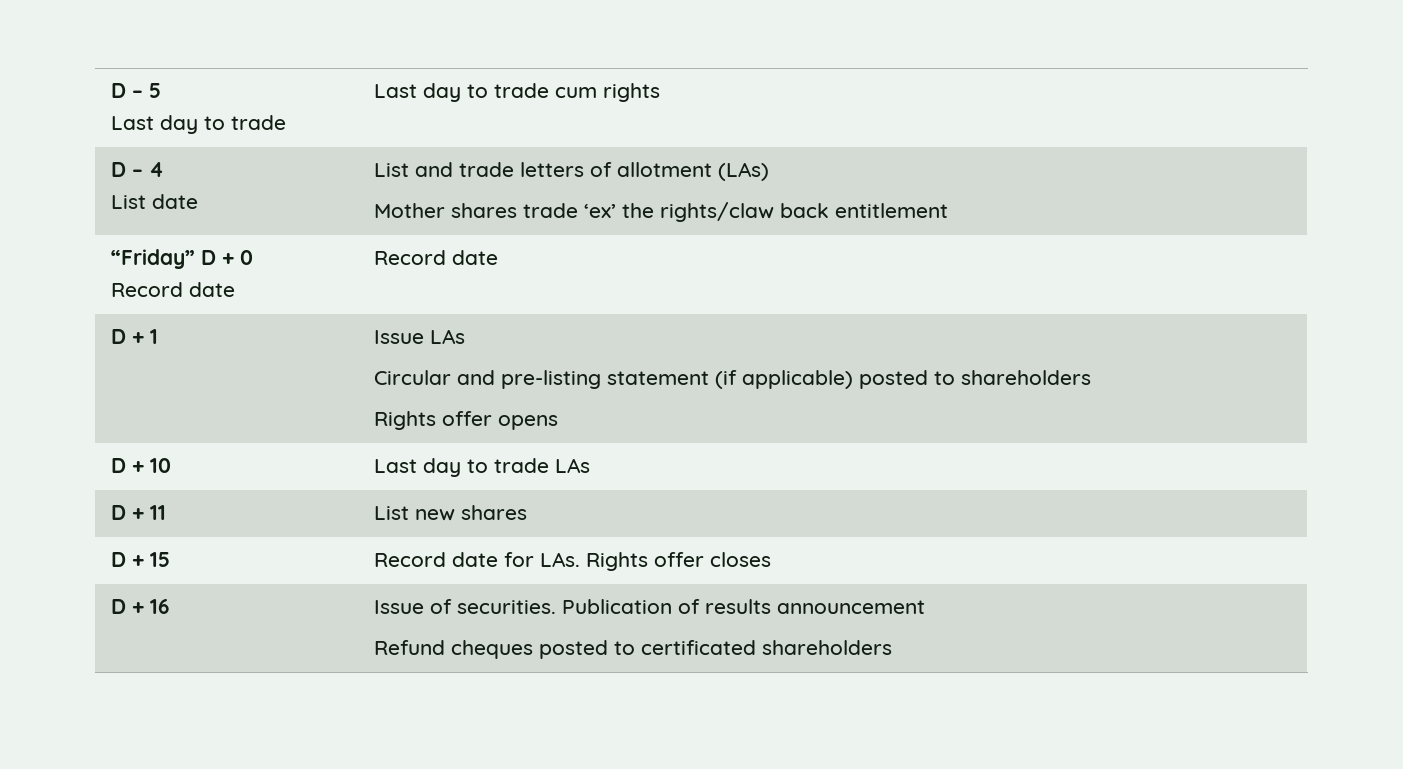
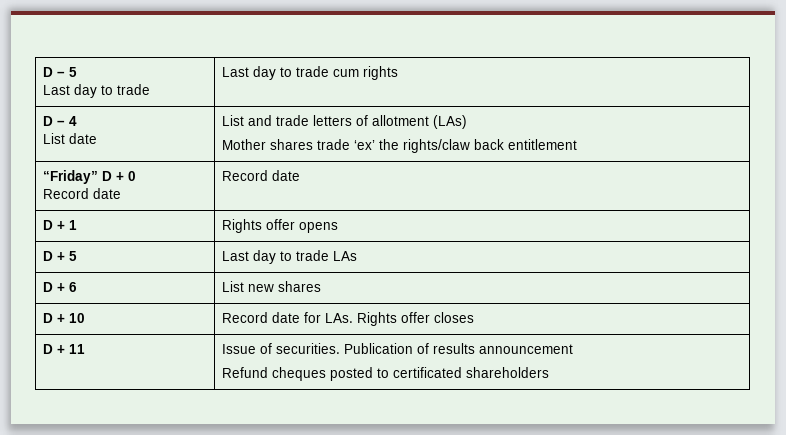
[373,329,465,344] [373,370,1091,389] Issue LAs // Circular and pre-listing statement (if applicable) posted to shareholders // -> (78, 225) none
[149,458,171,473] 10 -> [69,251,78,261] 5
[149,505,166,520] 11 -> [69,282,78,292] 6
[149,552,170,567] 15 -> [69,313,86,323] 10
[149,599,170,614] 16 -> [69,344,86,354] 11

